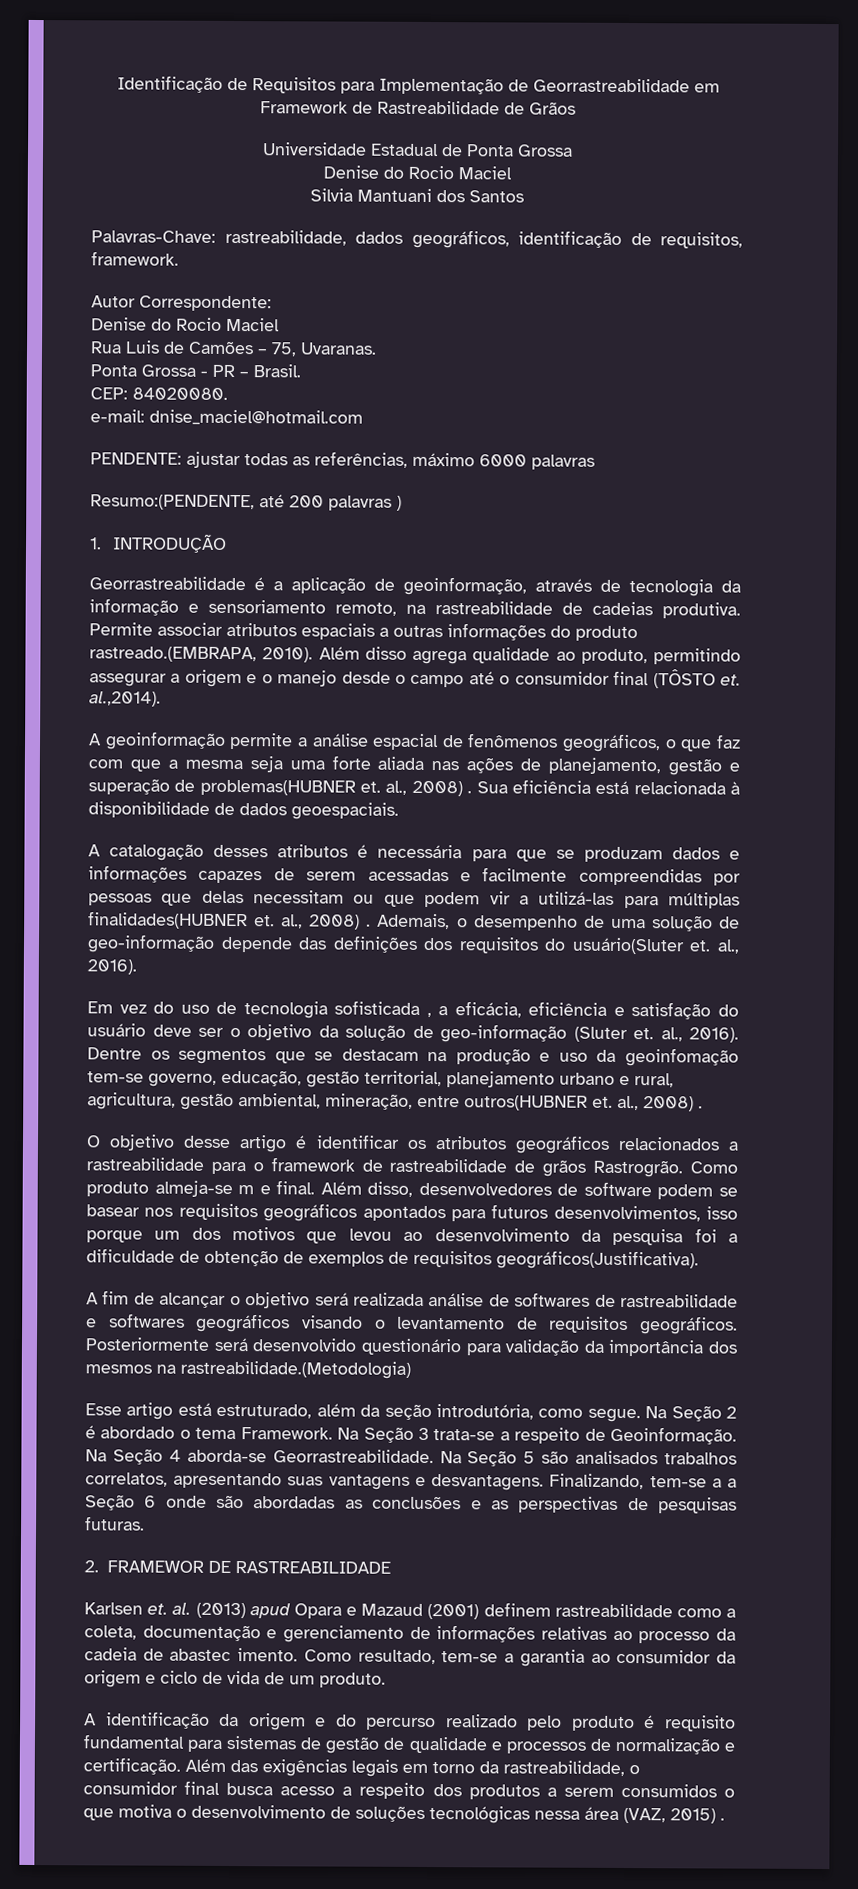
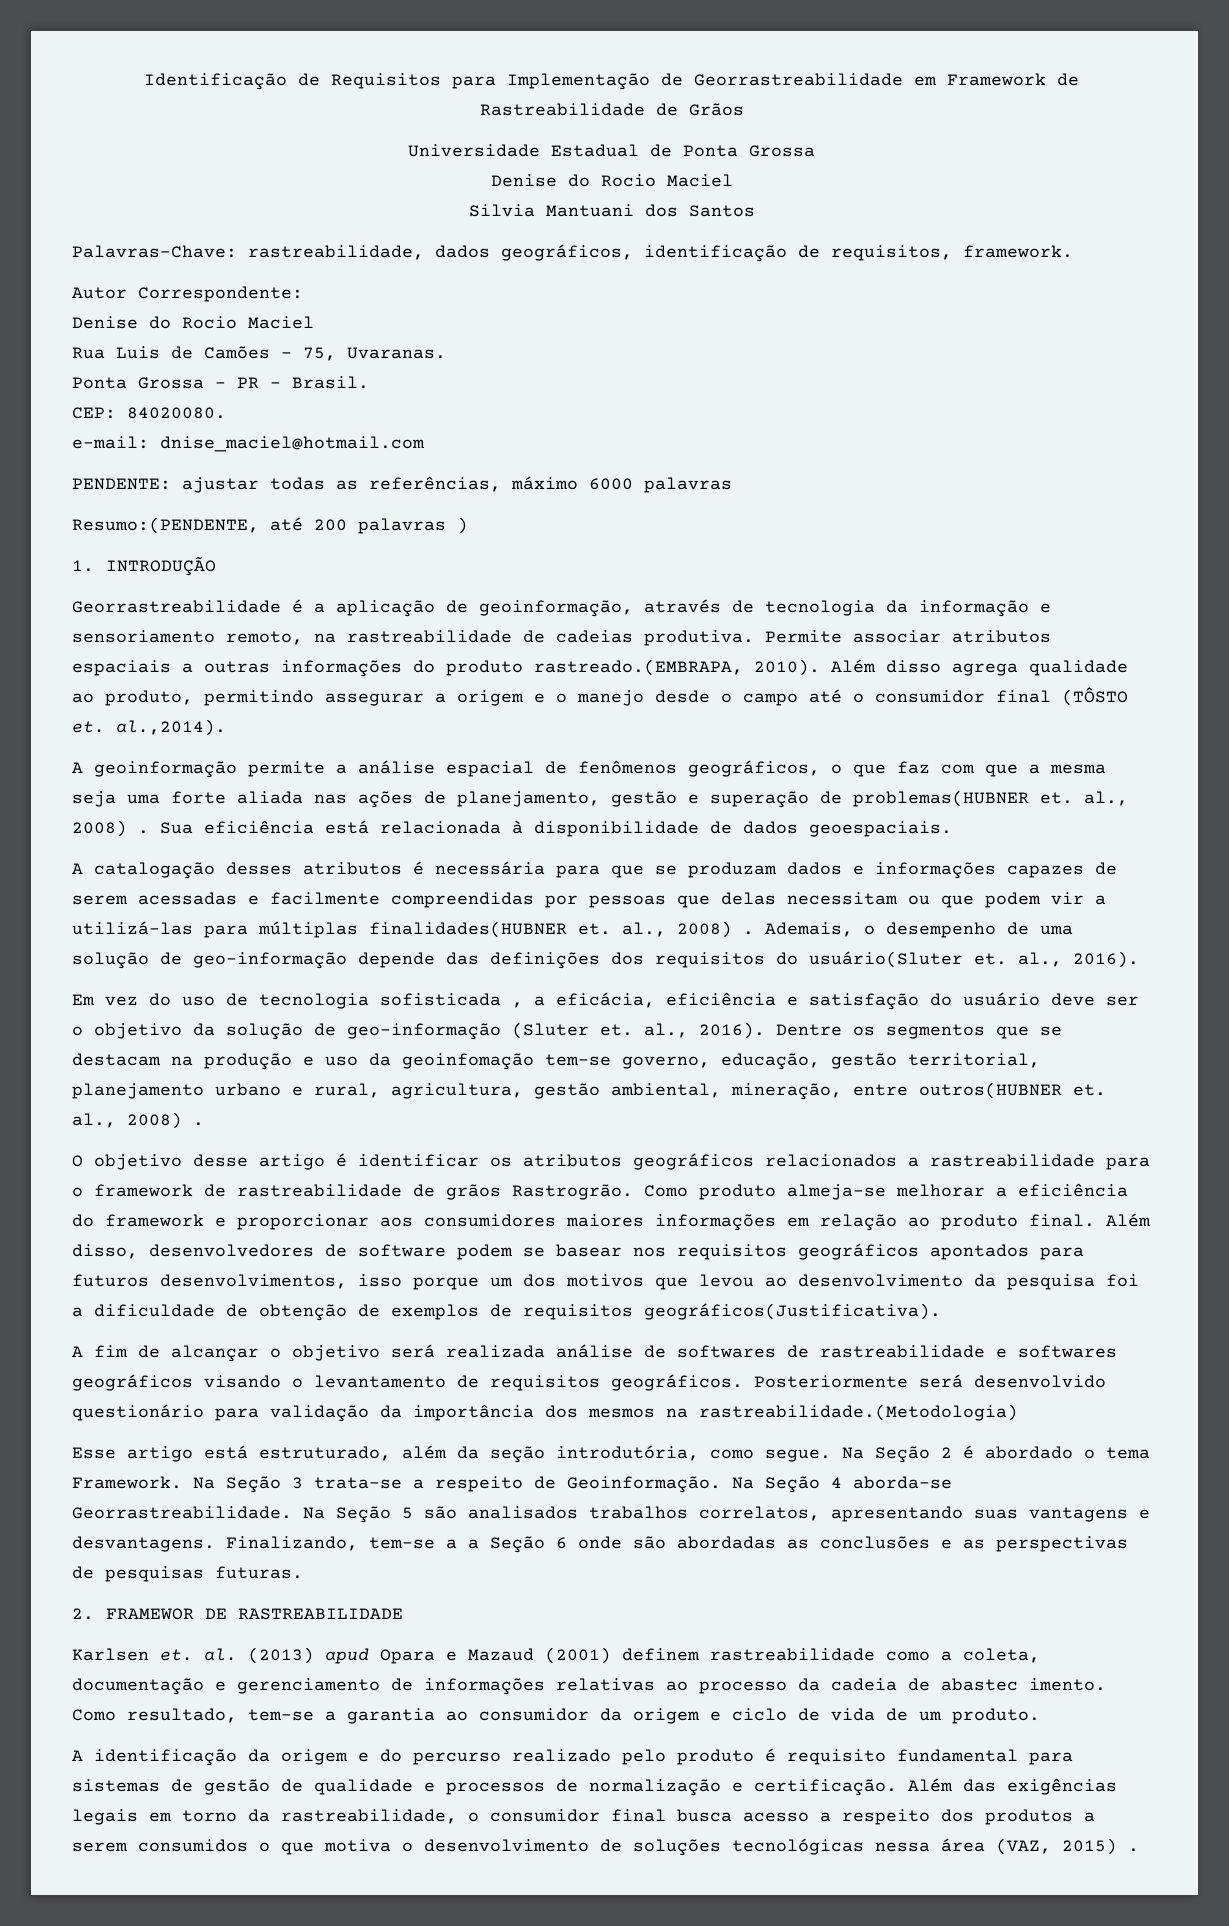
[238,1185,271,1195] m e -> [896,1183,1128,1197] [72,1214,1018,1231] melhorar a eficiência do framework e proporcionar aos consumidores maiores informações em relação ao produto

